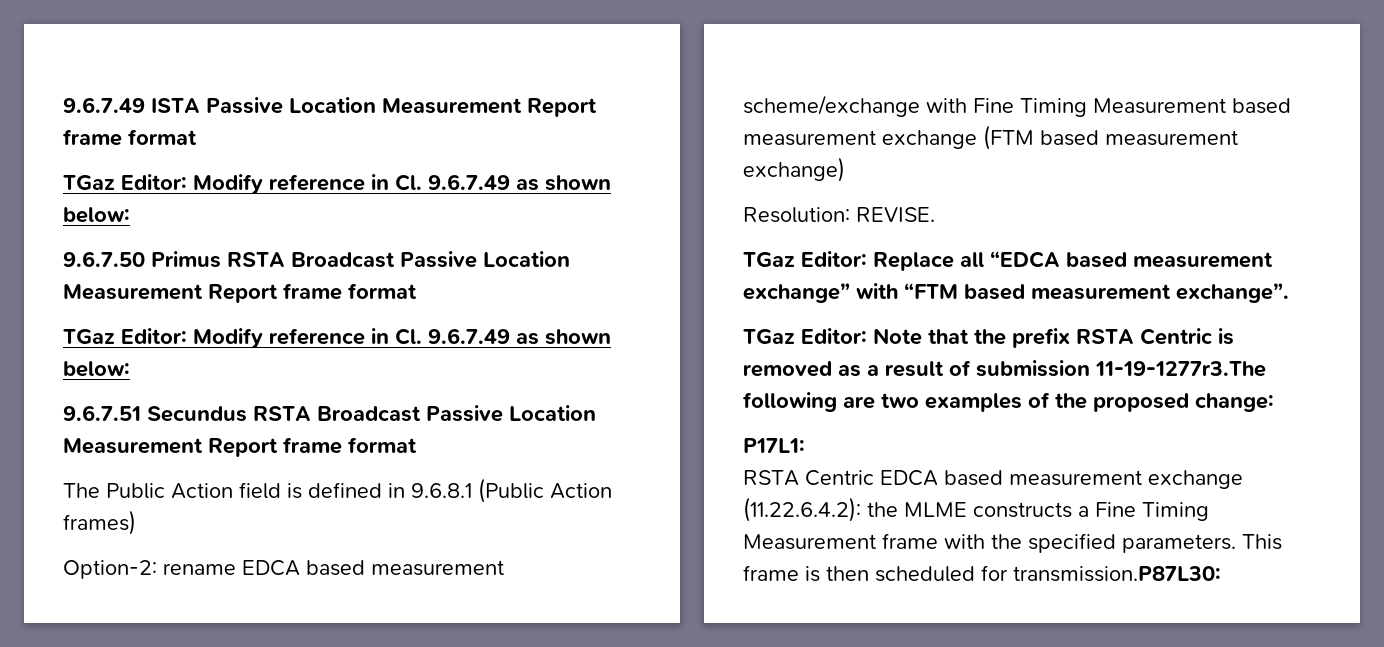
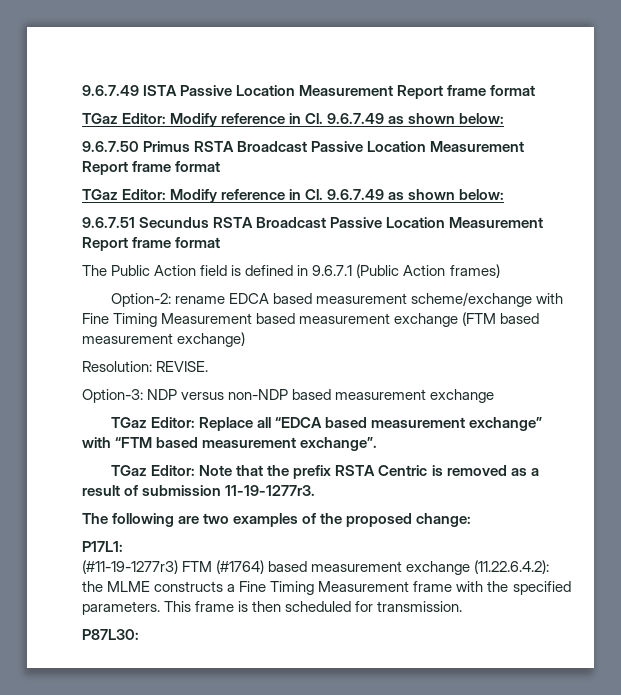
[411,483,472,498] 9.6.8.1 -> [312,265,353,276] 9.6.7.1
(935, 214) none -> [82,389,495,403] // Option-3: NDP versus non-NDP based measurement exchange
[1095,361,1266,377] 11-19-1277r3.The -> [225,485,316,496] [82,513,108,524] 11-19-1277r3. // The
[743,470,938,486] RSTA Centric EDCA -> [82,560,265,574] (#11-19-1277r3) FTM (#1764)
[1013,566,1221,582] transmission.P87L30: -> [377,601,463,612] [82,629,139,640] transmission. // P87L30:

